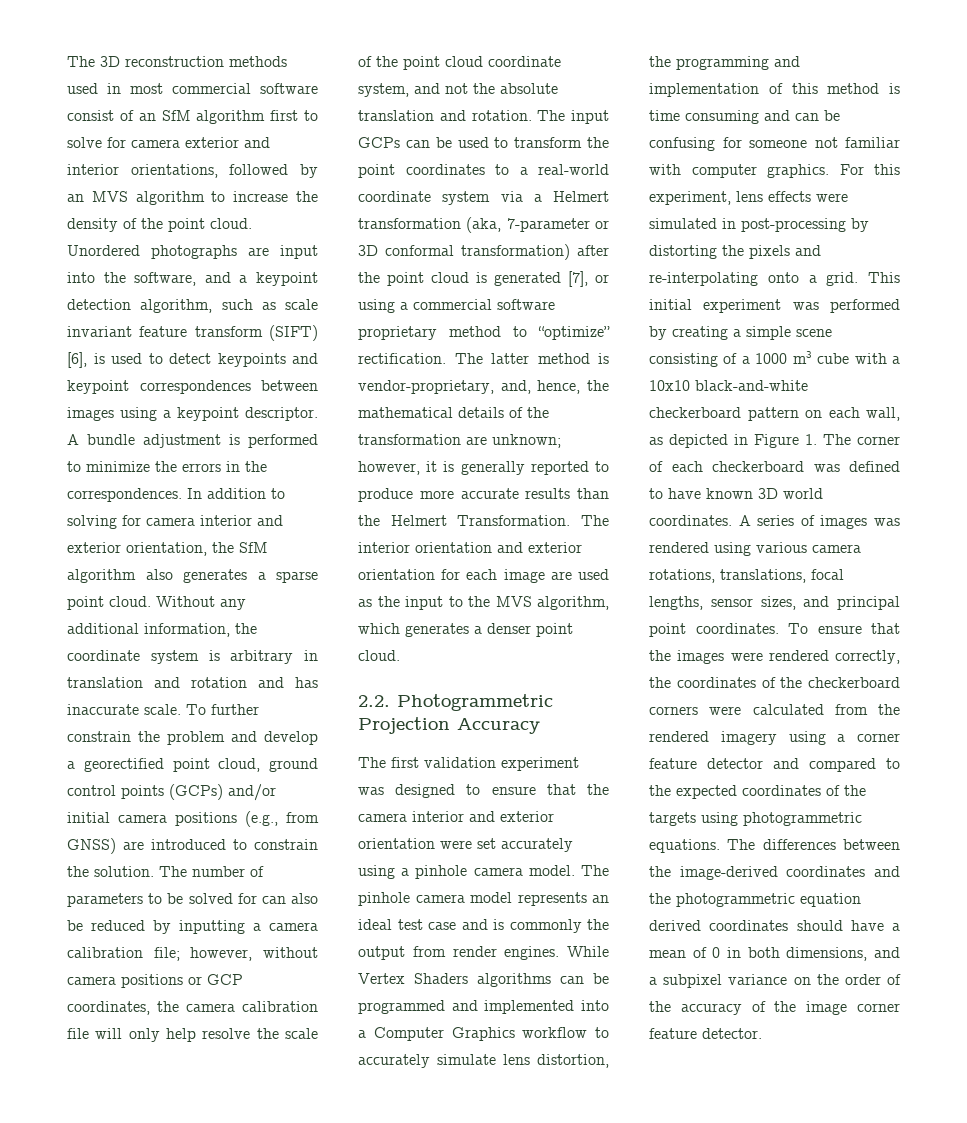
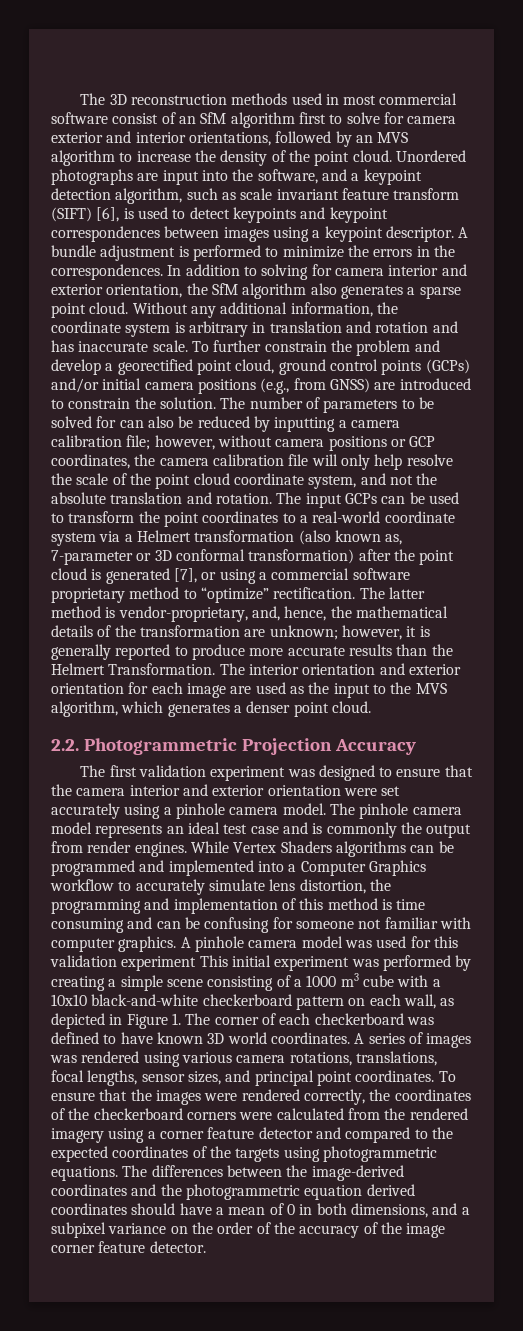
[466,217,502,233] (aka, -> [298,530,403,545] (also known as,
[839,164,900,175] [649,191,848,205] [649,218,869,232] [649,245,821,259] [649,272,859,286] For this experiment, lens effects were simulated in post-processing by distorting the pixels and re-interpolating onto a grid. -> [180,936,458,952] [50,955,197,971] A pinhole camera model was used for this validation experiment

